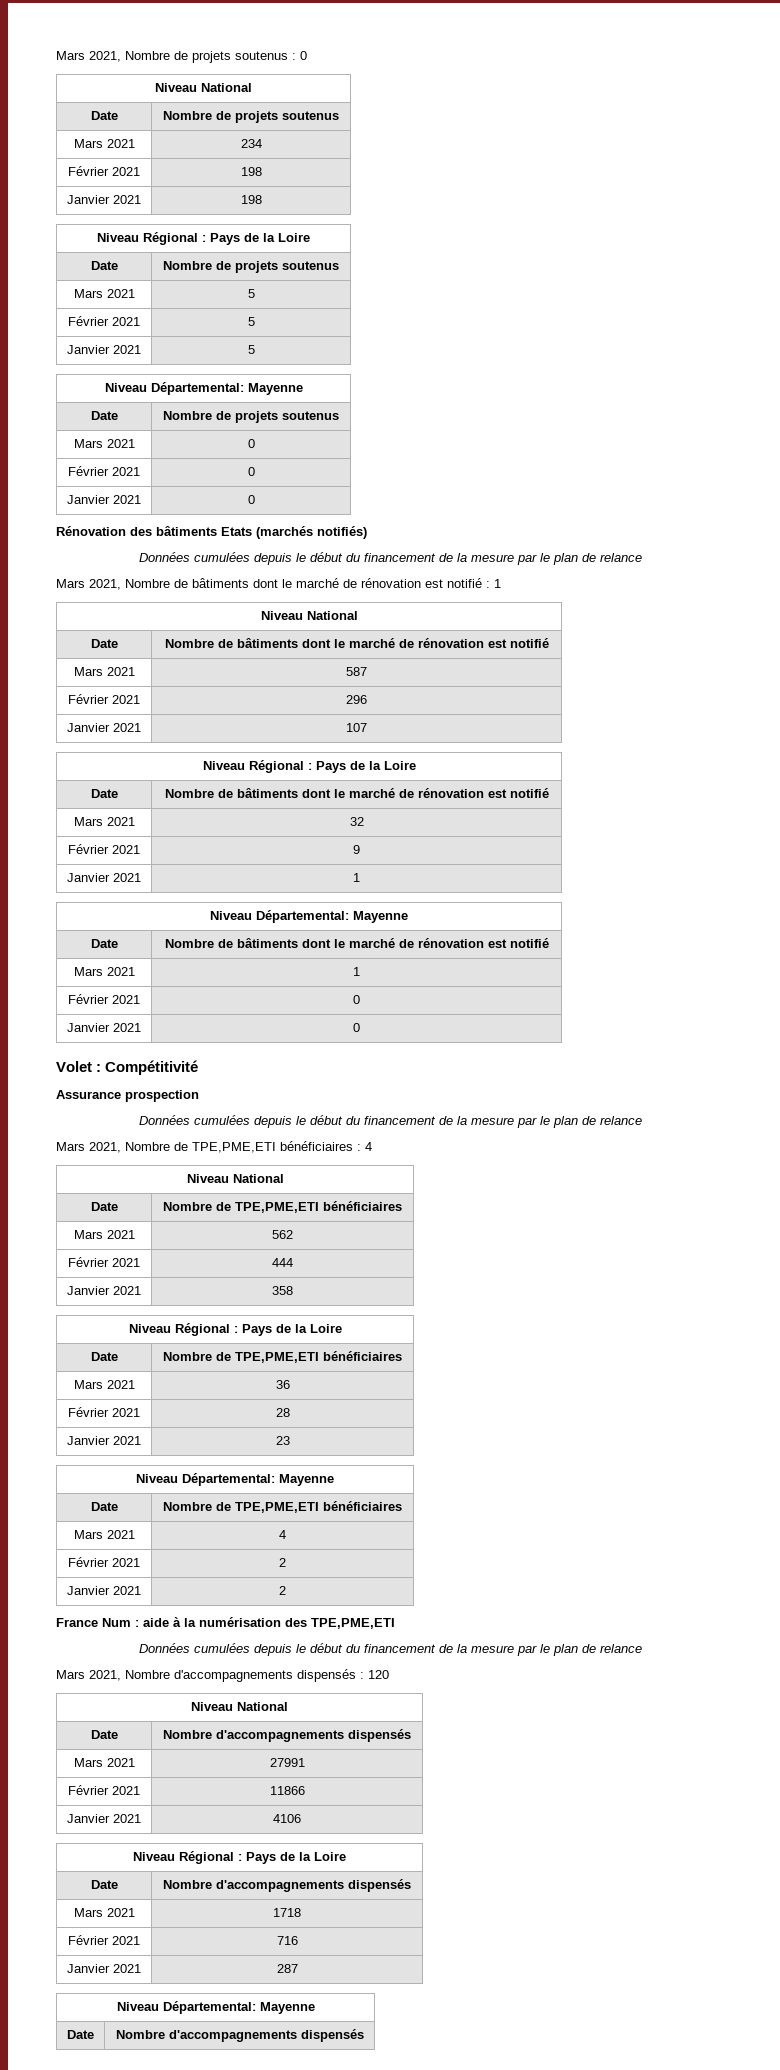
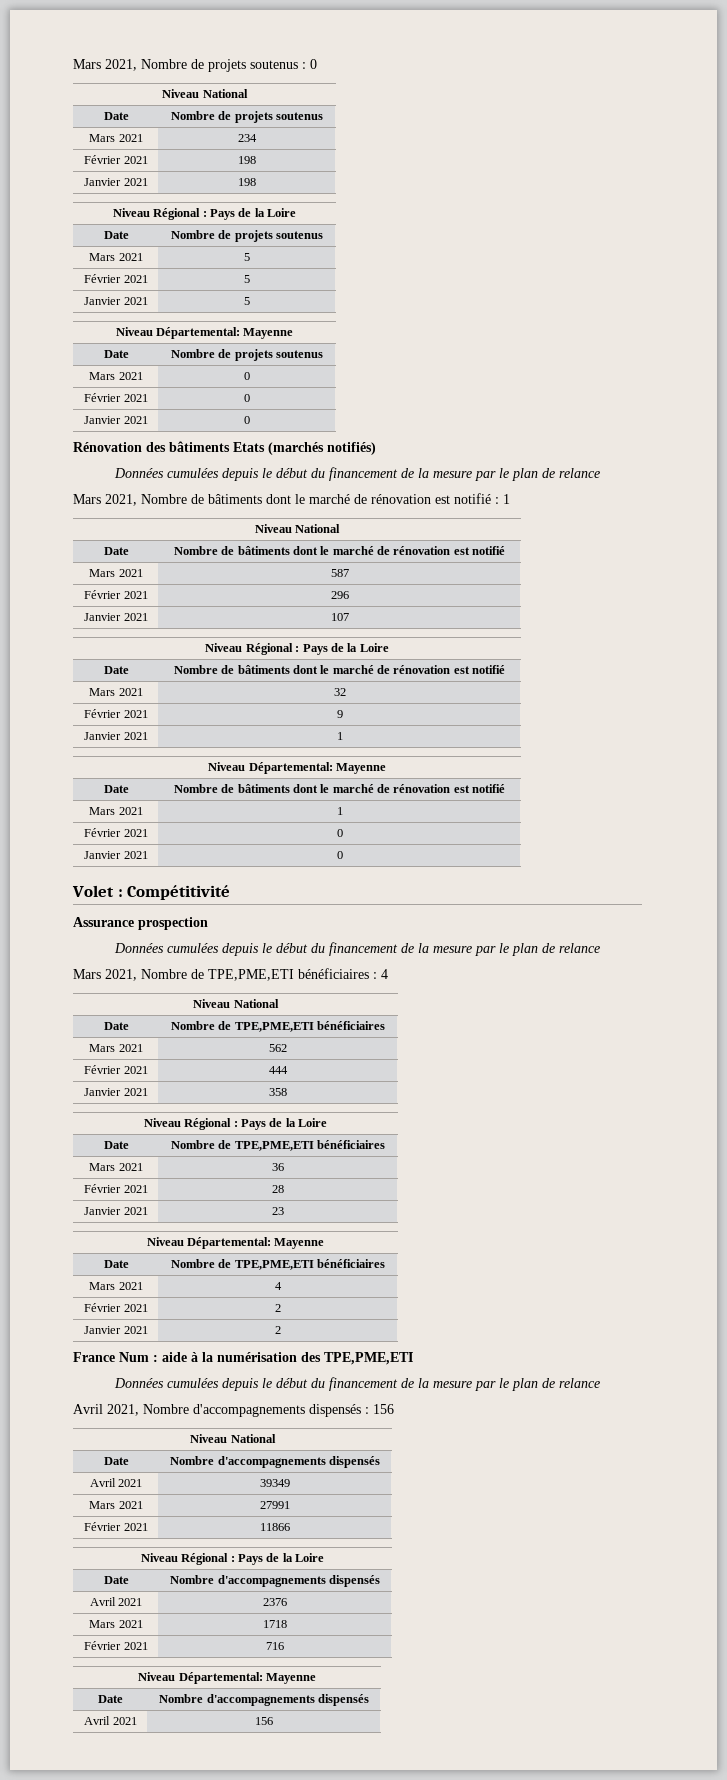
[56,1670,85,1679] Mars -> [73,1404,103,1414] Avril
[368,1670,389,1679] 120 -> [373,1404,394,1414] 156
(411, 1735) none -> [89,1478,143,1487] [260,1479,290,1487] // Avril 2021 | 39349
[67,1814,141,1823] [273,1814,301,1823] // Janvier 2021 | 4106 -> (290, 1527) none
(411, 1885) none -> [89,1597,143,1606] [263,1598,287,1606] // Avril 2021 | 2376
[67,1964,141,1973] [276,1964,298,1973] // Janvier 2021 | 287 -> (284, 1646) none
(364, 2035) none -> [84,1716,137,1725] [254,1717,273,1725] // Avril 2021 | 156

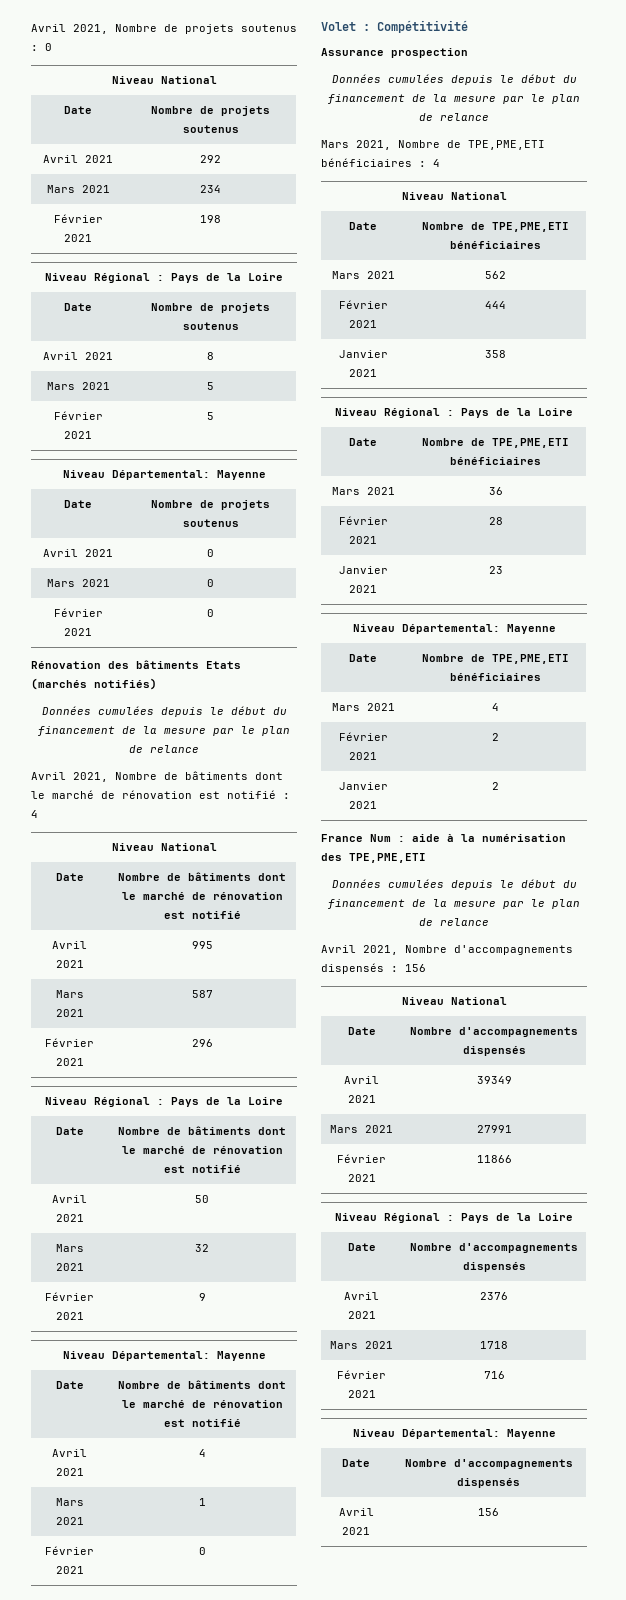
[73,59,101,69] Mars -> [31,24,66,32] Avril
(324, 116) none -> [43,155,113,163] [200,155,221,163] // Avril 2021 | 292
[84,178,148,186] [237,178,256,186] // Janvier 2021 | 198 -> (221, 219) none
(324, 235) none -> [43,352,113,360] [207,352,214,360] // Avril 2021 | 8
[84,297,148,305] [243,297,250,305] // Janvier 2021 | 5 -> (214, 416) none
(324, 354) none -> [43,549,113,557] [207,549,214,557] // Avril 2021 | 0
[84,416,148,424] [243,416,250,424] // Janvier 2021 | 0 -> (214, 613) none
[73,494,101,504] Mars -> [31,772,66,780] Avril
[503,494,510,504] 1 -> [31,810,38,818] 4
(506, 550) none -> [52,941,87,949] [55,960,84,968] [191,941,213,949] // Avril 2021 | 995
[84,613,148,621] [330,613,349,621] // Janvier 2021 | 107 -> (213, 1043) none
(506, 669) none -> [52,1195,87,1203] [55,1214,84,1222] [195,1195,209,1203] // Avril 2021 | 50
[84,732,148,740] [336,732,343,740] // Janvier 2021 | 1 -> (206, 1297) none
(506, 788) none -> [52,1449,87,1457] [55,1468,84,1476] [198,1449,206,1457] // Avril 2021 | 4
[84,851,148,859] [336,851,343,859] // Janvier 2021 | 0 -> (206, 1551) none

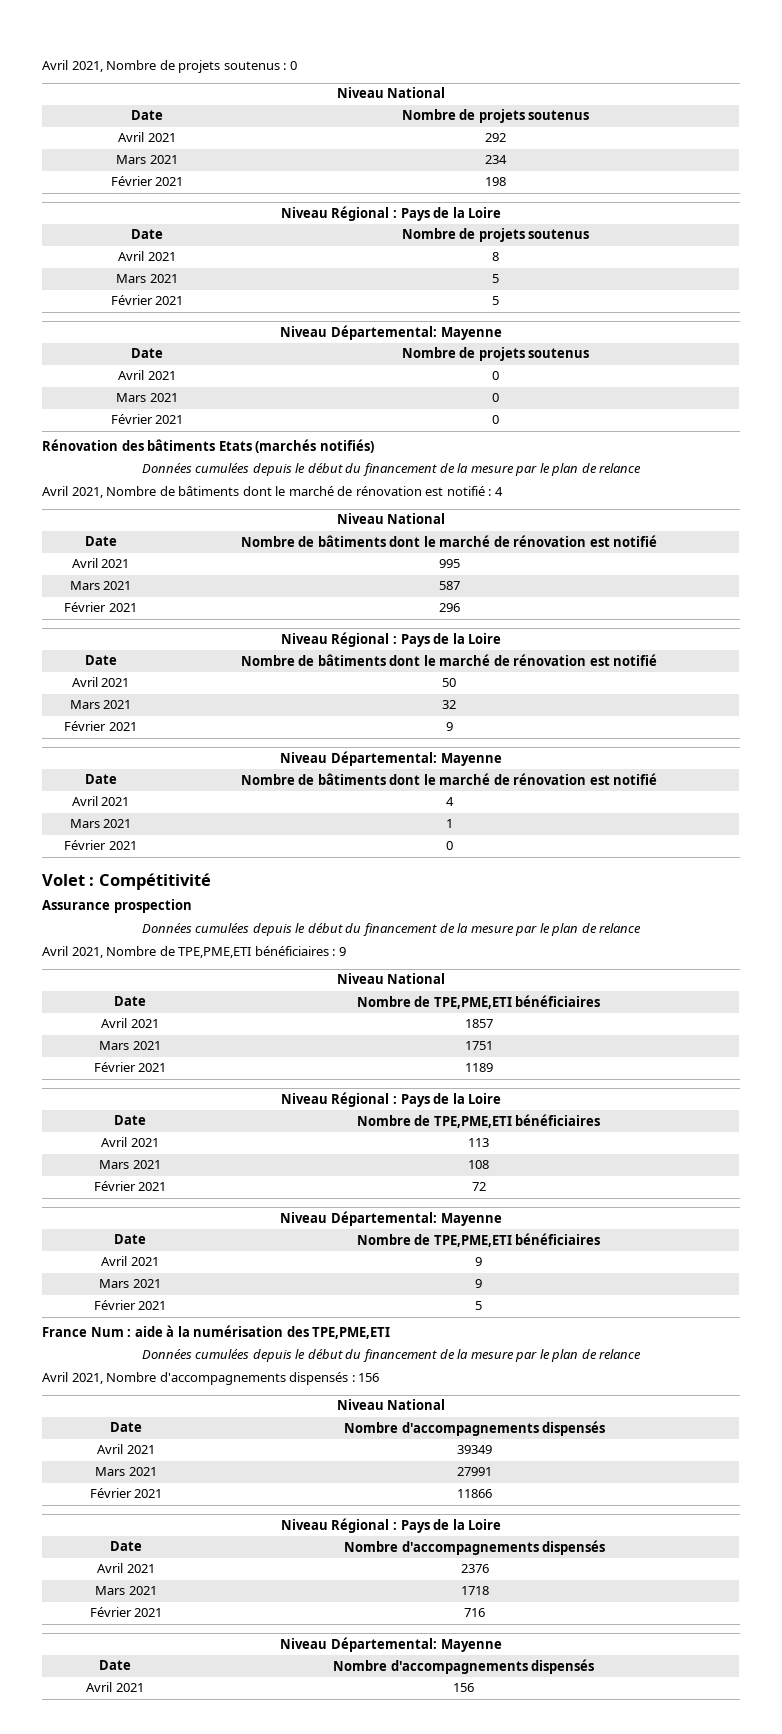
[321,140,349,148] Mars -> [42,946,68,956] Avril
[433,159,440,167] 4 -> [338,947,346,956] 9
[331,271,395,279] [485,271,506,279] [338,300,388,309] [349,320,377,328] [485,301,506,309] [338,350,388,358] [349,369,377,377] [485,350,506,358] // Mars 2021 | 562 // Février 2021 | 444 // Janvier 2021 | 358 -> [101,1018,159,1028] [464,1019,493,1028] [99,1041,161,1050] [464,1041,493,1050] [93,1062,167,1072] [464,1063,493,1072] // Avril 2021 | 1857 // Mars 2021 | 1751 // Février 2021 | 1189
[331,487,395,495] [488,487,503,495] [338,516,388,525] [349,536,377,544] [488,517,503,525] [338,566,388,574] [349,585,377,593] [488,566,503,574] // Mars 2021 | 36 // Février 2021 | 28 // Janvier 2021 | 23 -> [101,1137,159,1147] [468,1138,489,1147] [99,1160,161,1169] [468,1160,489,1169] [93,1181,167,1191] [471,1182,486,1191] // Avril 2021 | 113 // Mars 2021 | 108 // Février 2021 | 72
[331,703,395,711] [492,703,499,711] [338,732,388,741] [349,752,377,760] [492,733,499,741] [338,782,388,790] [349,801,377,809] [492,782,499,790] // Mars 2021 | 4 // Février 2021 | 2 // Janvier 2021 | 2 -> [101,1256,159,1266] [475,1257,482,1266] [99,1279,161,1288] [475,1279,482,1288] [93,1300,167,1310] [475,1301,482,1310] // Avril 2021 | 9 // Mars 2021 | 9 // Février 2021 | 5

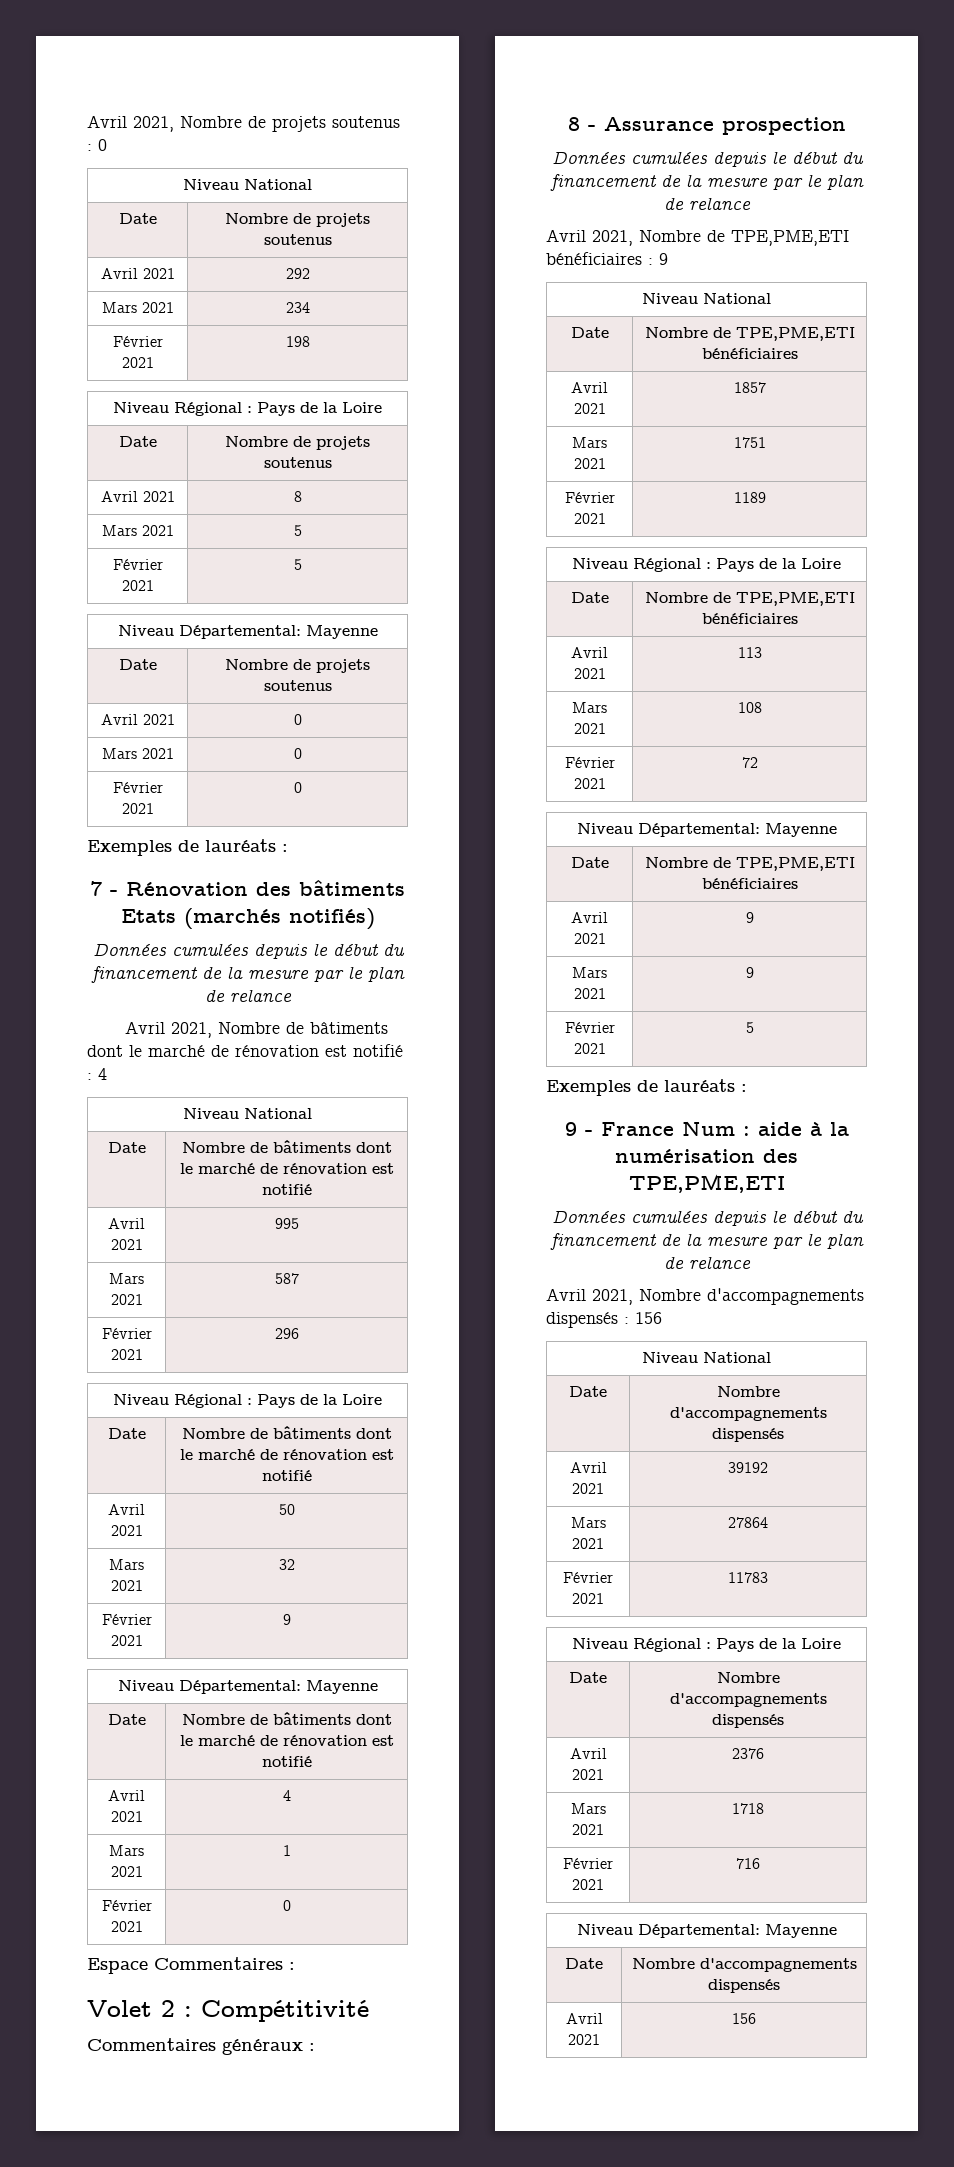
(499, 419) none -> [87,839,288,856] [90,881,118,896] Exemples de lauréats : // 7 -
(453, 845) none -> [87,1957,295,1974] // Espace Commentaires :
(85, 880) none -> [161,2000,175,2017] 2
(211, 881) none -> [87,2038,315,2055] [567,117,596,131] Commentaires généraux : // 8 -
(482, 1305) none -> [546,1079,747,1096] [564,1122,593,1136] Exemples de lauréats : // 9 -
[457,1445,492,1454] [95,1467,157,1476] [457,1467,492,1476] [89,1488,163,1498] [457,1489,492,1498] 39349 // Mars 2021 | 27991 // Février 2021 | 11866 -> [728,1462,768,1473] [570,1517,606,1528] [572,1538,604,1549] [728,1517,768,1528] [563,1572,613,1583] [572,1593,604,1604] [728,1572,768,1583] 39192 // Mars 2021 | 27864 // Février 2021 | 11783

